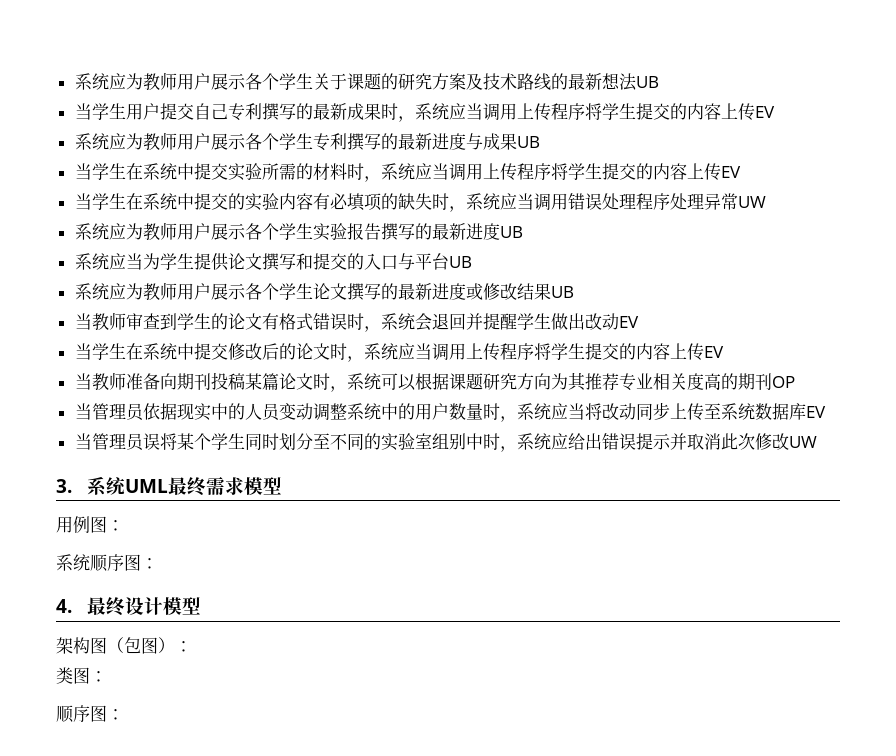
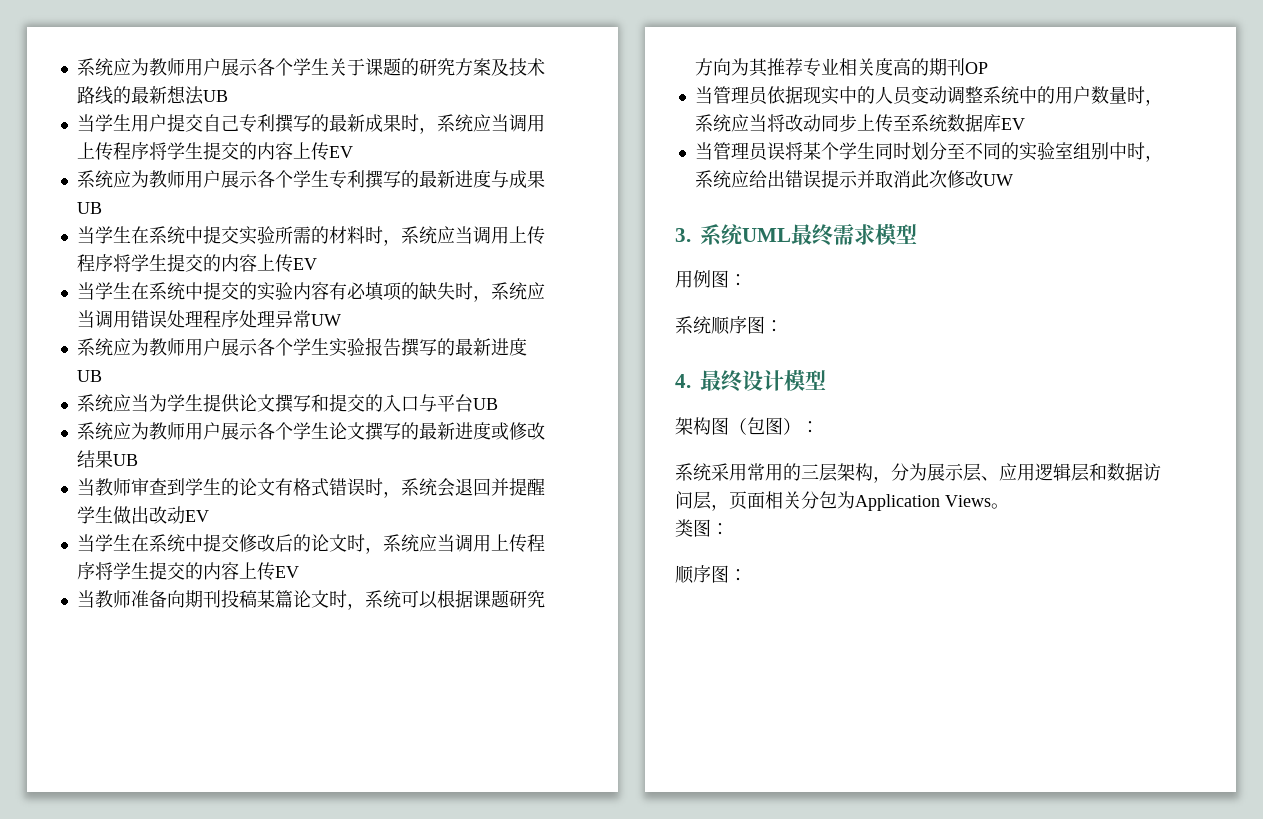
(192, 646) none -> [675,463,1161,483] [675,491,1009,511] // 系统采用常用的三层架构，分为展示层、应用逻辑层和数据访问层，页面相关分包为Application Views。

